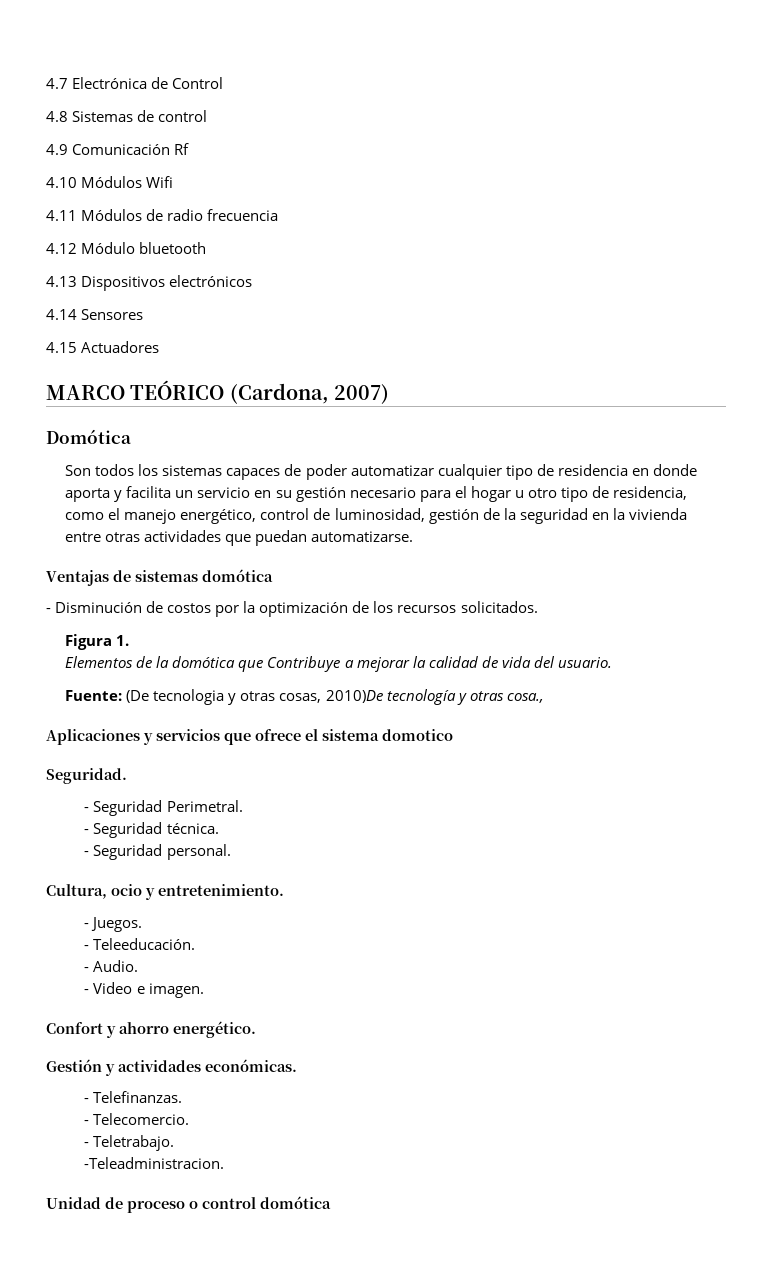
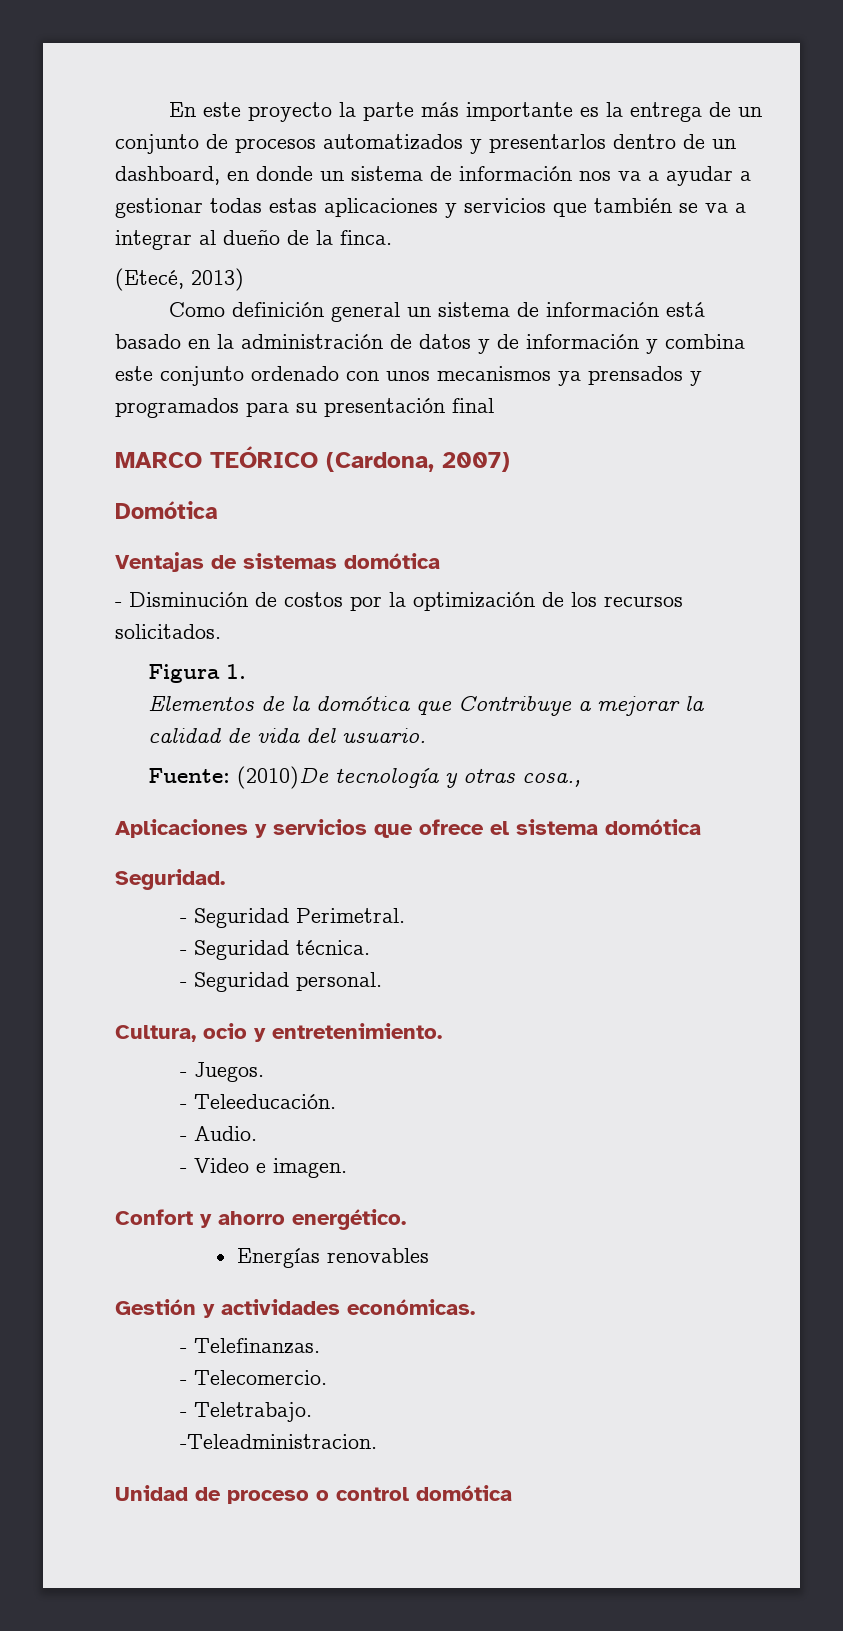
[46,77,224,89] [46,110,208,122] [46,143,190,155] [46,176,174,188] [46,209,279,221] [46,242,207,254] [46,275,253,291] [46,309,144,320] [46,341,160,353] 4.7 Electrónica de Control // 4.8 Sistemas de control // 4.9 Comunicación Rf // 4.10 Módulos Wifi // 4.11 Módulos de radio frecuencia // 4.12 Módulo bluetooth // 4.13 Dispositivos electrónicos // 4.14 Sensores // 4.15 Actuadores -> [168,102,762,122] [115,134,736,154] [115,166,751,186] [115,198,746,218] [115,229,392,250] [115,268,244,291] [168,302,705,322] [115,334,745,354] [115,366,702,386] [115,398,494,418] En este proyecto la parte más importante es la entrega de un conjunto de procesos automatizados y presentarlos dentro de un dashboard, en donde un sistema de información nos va a ayudar a gestionar todas estas aplicaciones y servicios que también se va a integrar al dueño de la finca. // (Etecé, 2013) // Como definición general un sistema de información está basado en la administración de datos y de información y combina este conjunto ordenado con unos mecanismos ya prensados y programados para su presentación final
[65,464,697,480] [65,486,688,502] [65,508,687,524] [65,530,414,546] // Son todos los sistemas capaces de poder automatizar cualquier tipo de residencia en donde aporta y facilita un servicio en su gestión necesario para el hogar u otro tipo de residencia, como el manejo energético, control de luminosidad, gestión de la seguridad en la vivienda entre otras actividades que puedan automatizarse. -> (218, 510) none
[126,689,383,705] (De tecnologia y otras cosas, 2010)De -> [236,766,329,789] (2010)De
[382,729,453,741] domotico -> [605,819,701,835] domótica
(256, 1029) none -> [236,1248,429,1268] // Energías renovables

